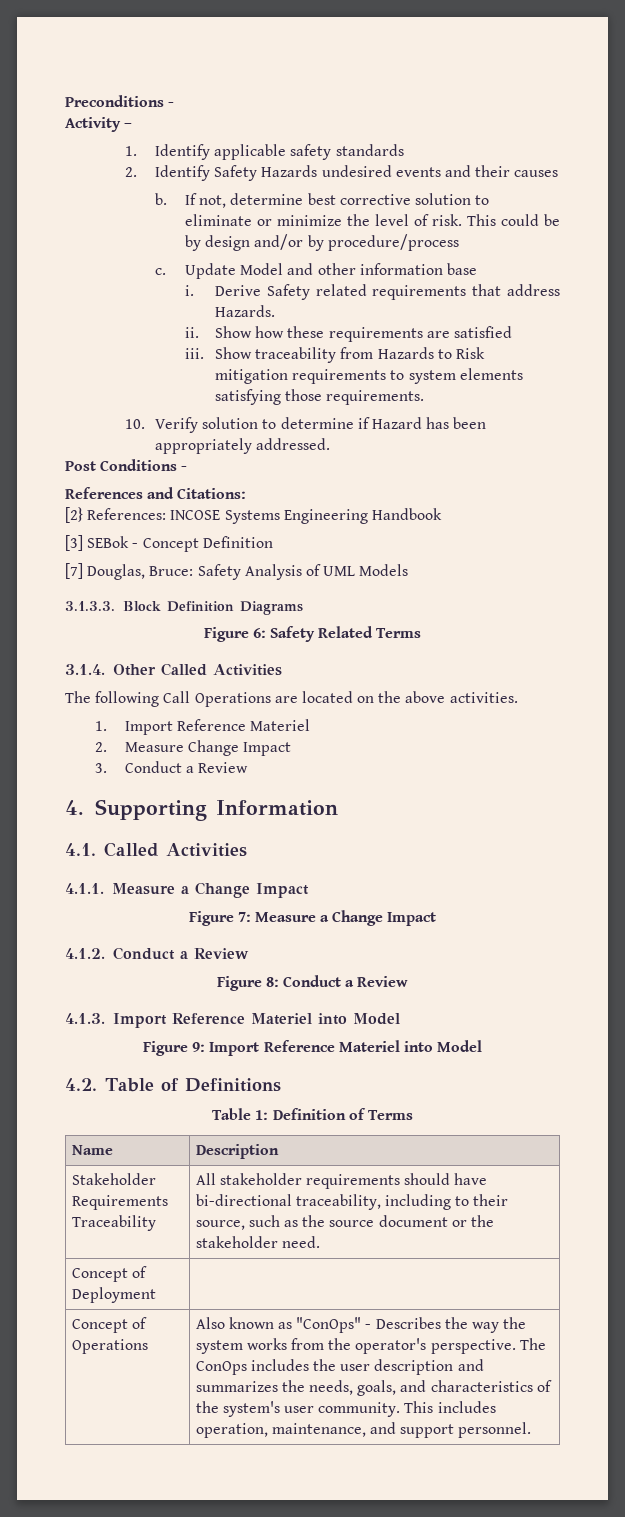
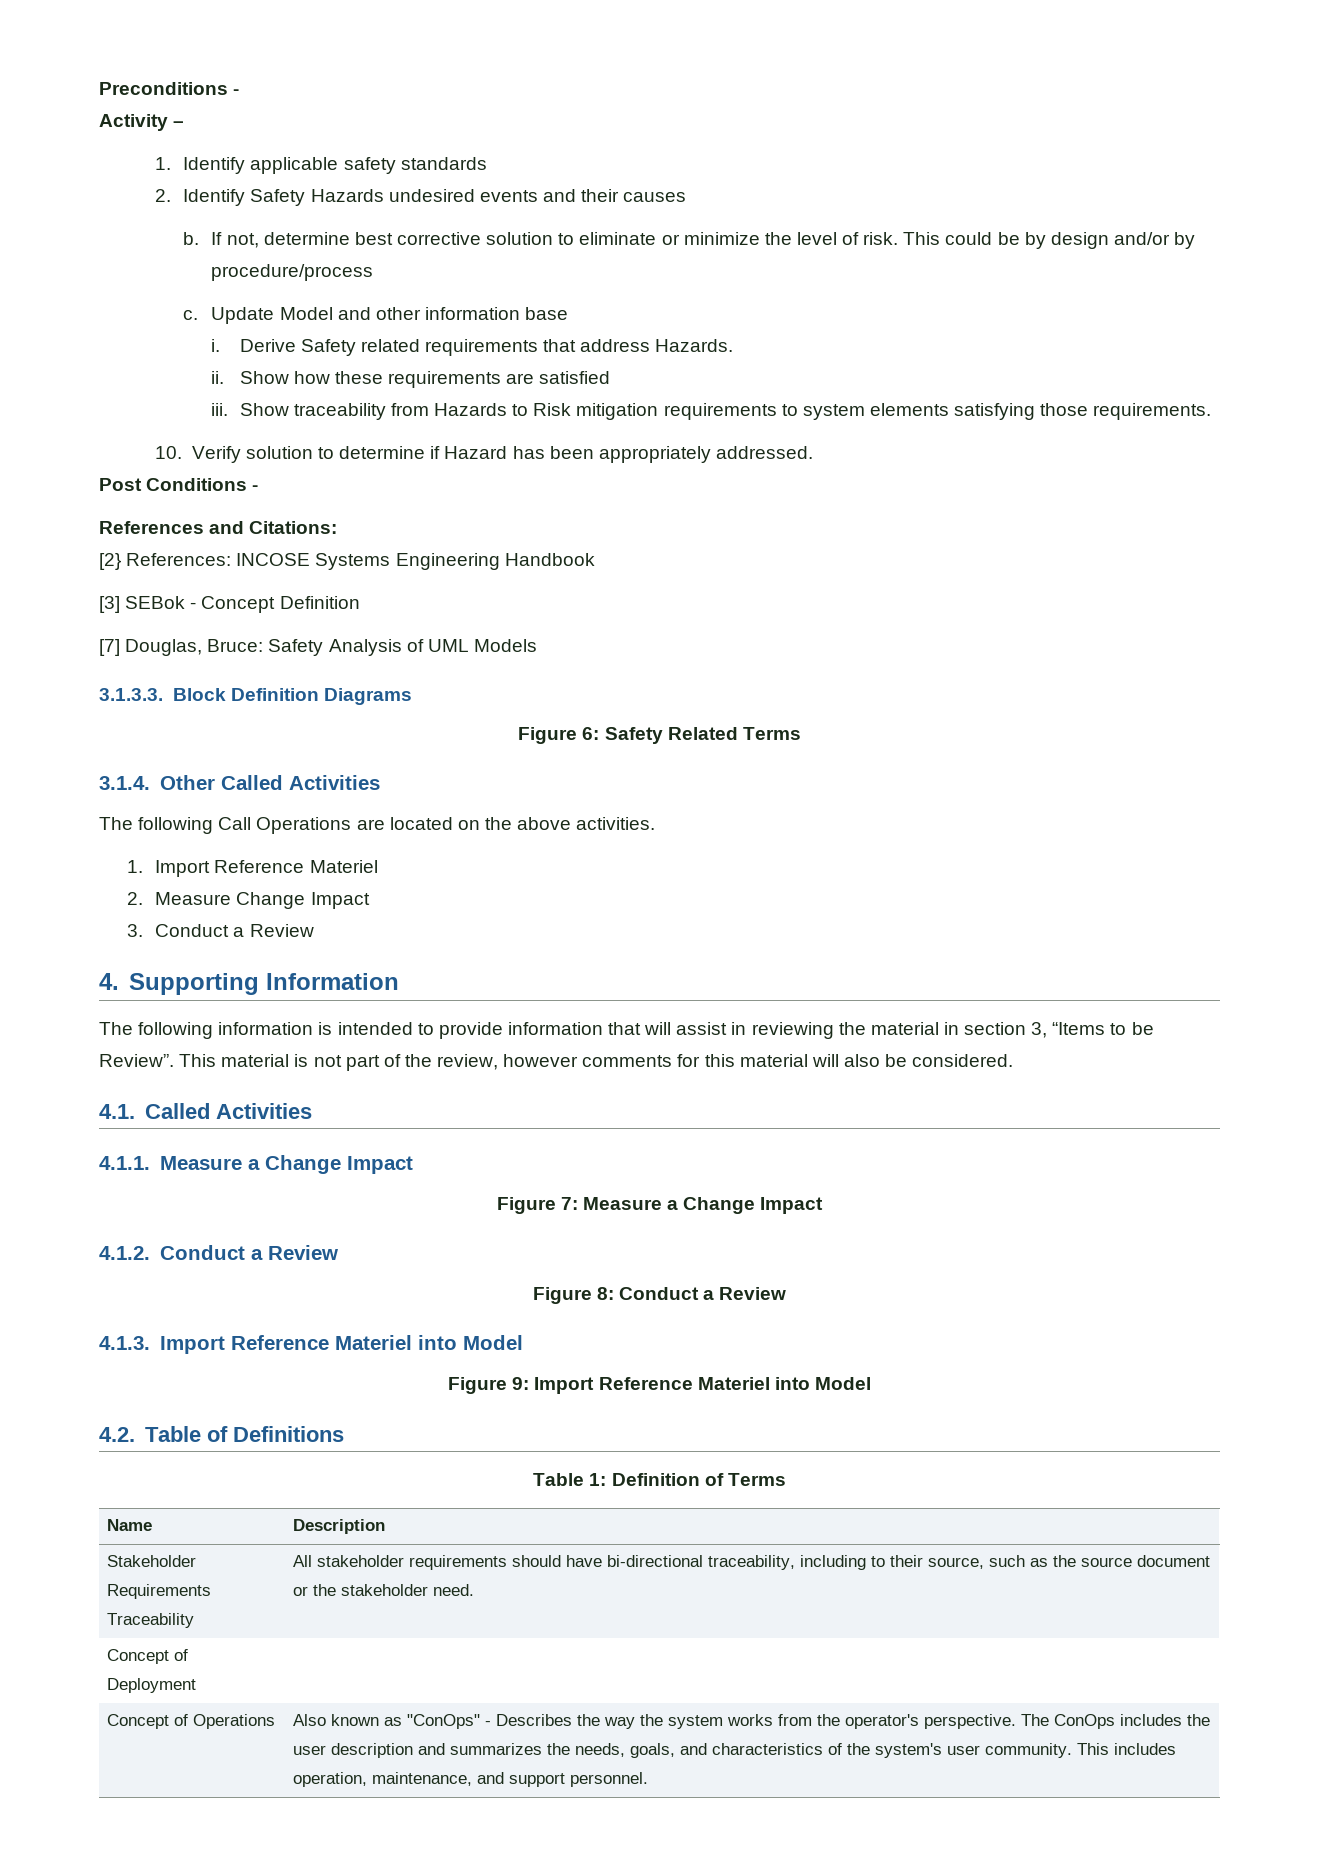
(339, 808) none -> [99,1022,1154,1039] [99,1054,1014,1071] // The following information is intended to provide information that will assist in reviewing the material in section 3, “Items to be Review”. This material is not part of the review, however comments for this material will also be considered.

